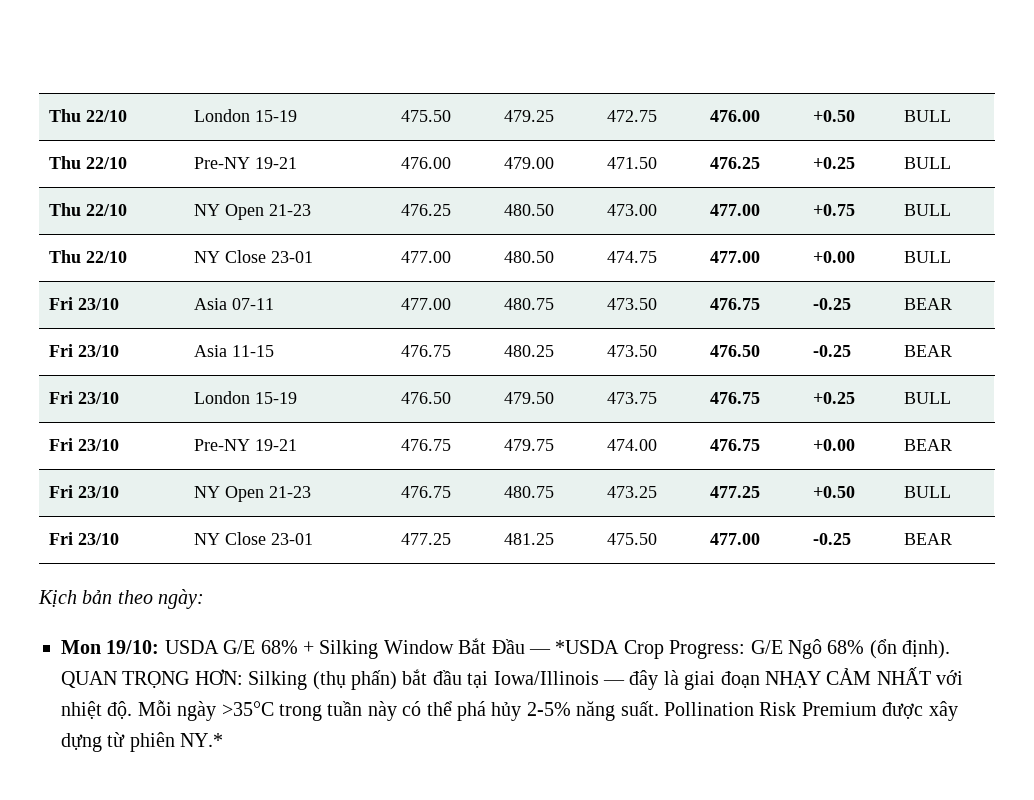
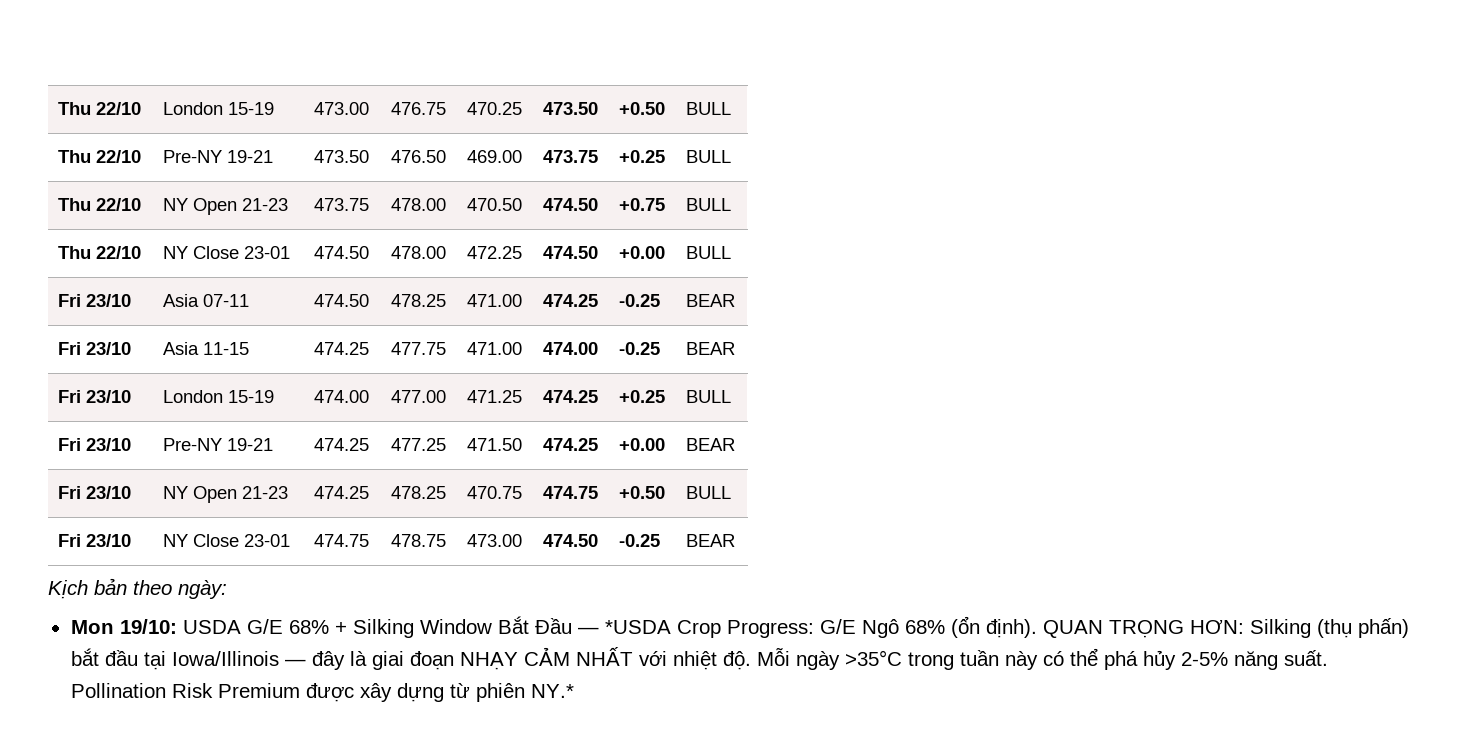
[400,110,451,122] [503,110,554,122] [606,110,657,122] [709,110,760,122] 475.50 | 479.25 | 472.75 | 476.00 -> [314,102,370,115] [391,102,447,115] [467,102,523,115] [543,102,599,115] 473.00 | 476.75 | 470.25 | 473.50
[400,157,451,169] [503,157,554,169] [606,157,657,169] [709,157,760,169] 476.00 | 479.00 | 471.50 | 476.25 -> [314,150,370,163] [391,150,447,163] [467,150,523,163] [543,150,599,163] 473.50 | 476.50 | 469.00 | 473.75
[400,204,451,216] [503,204,554,216] [606,204,657,216] [709,204,760,216] 476.25 | 480.50 | 473.00 | 477.00 -> [314,198,370,211] [391,198,447,211] [467,198,523,211] [543,198,599,211] 473.75 | 478.00 | 470.50 | 474.50
[400,251,451,263] [503,251,554,263] [606,251,657,263] [709,251,760,263] 477.00 | 480.50 | 474.75 | 477.00 -> [314,246,370,259] [391,246,447,259] [467,246,523,259] [543,246,599,259] 474.50 | 478.00 | 472.25 | 474.50
[400,298,451,310] [503,298,554,310] [606,298,657,310] [709,298,760,310] 477.00 | 480.75 | 473.50 | 476.75 -> [314,294,370,307] [391,294,447,307] [467,294,523,307] [543,294,599,307] 474.50 | 478.25 | 471.00 | 474.25
[400,345,451,357] [503,345,554,357] [606,345,657,357] [709,345,760,357] 476.75 | 480.25 | 473.50 | 476.50 -> [314,342,370,355] [391,342,447,355] [467,342,523,355] [543,342,599,355] 474.25 | 477.75 | 471.00 | 474.00
[400,392,451,404] [503,392,554,404] [606,392,657,404] [709,392,760,404] 476.50 | 479.50 | 473.75 | 476.75 -> [314,390,370,403] [391,390,447,403] [467,390,523,403] [543,390,599,403] 474.00 | 477.00 | 471.25 | 474.25
[400,439,451,451] [503,439,554,451] [606,439,657,451] [709,439,760,451] 476.75 | 479.75 | 474.00 | 476.75 -> [314,438,370,451] [391,438,447,451] [467,438,523,451] [543,438,599,451] 474.25 | 477.25 | 471.50 | 474.25
[400,486,451,498] [503,486,554,498] [606,486,657,498] [709,486,760,498] 476.75 | 480.75 | 473.25 | 477.25 -> [314,486,370,499] [391,486,447,499] [467,486,523,499] [543,486,599,499] 474.25 | 478.25 | 470.75 | 474.75
[400,533,451,545] [503,533,554,545] [606,533,657,545] [709,533,760,545] 477.25 | 481.25 | 475.50 | 477.00 -> [314,534,370,547] [391,534,447,547] [467,534,523,547] [543,534,599,547] 474.75 | 478.75 | 473.00 | 474.50

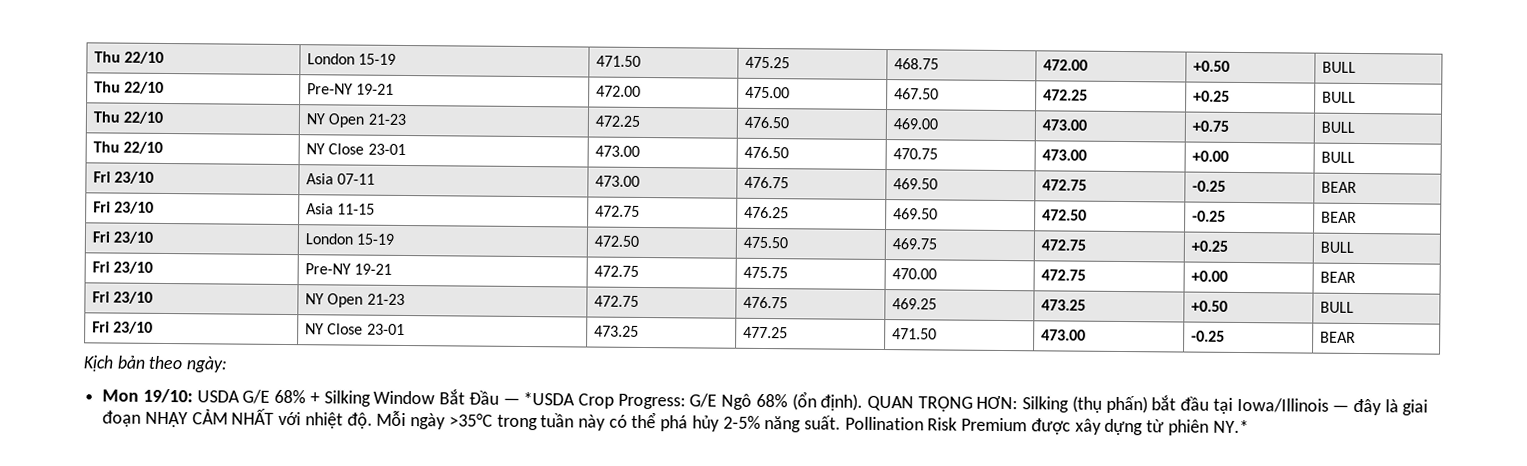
[314,102,370,115] [391,102,447,115] [467,102,523,115] [543,102,599,115] 473.00 | 476.75 | 470.25 | 473.50 -> [596,55,642,67] [745,56,791,69] [894,58,940,70] [1043,59,1089,71] 471.50 | 475.25 | 468.75 | 472.00
[314,150,370,163] [391,150,447,163] [467,150,523,163] [543,150,599,163] 473.50 | 476.50 | 469.00 | 473.75 -> [596,85,642,97] [745,86,791,99] [894,88,940,100] [1043,89,1089,101] 472.00 | 475.00 | 467.50 | 472.25
[314,198,370,211] [391,198,447,211] [467,198,523,211] [543,198,599,211] 473.75 | 478.00 | 470.50 | 474.50 -> [595,115,641,127] [744,116,790,129] [893,118,939,130] [1042,119,1088,131] 472.25 | 476.50 | 469.00 | 473.00
[314,246,370,259] [391,246,447,259] [467,246,523,259] [543,246,599,259] 474.50 | 478.00 | 472.25 | 474.50 -> [595,145,641,157] [744,146,790,159] [893,148,939,160] [1042,149,1088,161] 473.00 | 476.50 | 470.75 | 473.00
[314,294,370,307] [391,294,447,307] [467,294,523,307] [543,294,599,307] 474.50 | 478.25 | 471.00 | 474.25 -> [595,175,641,187] [744,176,790,189] [893,178,939,190] [1042,179,1088,191] 473.00 | 476.75 | 469.50 | 472.75
[314,342,370,355] [391,342,447,355] [467,342,523,355] [543,342,599,355] 474.25 | 477.75 | 471.00 | 474.00 -> [595,205,641,217] [744,206,790,219] [893,208,939,220] [1042,209,1088,221] 472.75 | 476.25 | 469.50 | 472.50
[314,390,370,403] [391,390,447,403] [467,390,523,403] [543,390,599,403] 474.00 | 477.00 | 471.25 | 474.25 -> [594,235,640,247] [743,236,789,249] [892,238,938,250] [1041,239,1087,251] 472.50 | 475.50 | 469.75 | 472.75
[314,438,370,451] [391,438,447,451] [467,438,523,451] [543,438,599,451] 474.25 | 477.25 | 471.50 | 474.25 -> [594,265,640,277] [743,266,789,279] [892,268,938,280] [1041,269,1087,281] 472.75 | 475.75 | 470.00 | 472.75
[314,486,370,499] [391,486,447,499] [467,486,523,499] [543,486,599,499] 474.25 | 478.25 | 470.75 | 474.75 -> [594,295,640,307] [743,296,789,309] [892,298,938,310] [1041,299,1087,311] 472.75 | 476.75 | 469.25 | 473.25
[314,534,370,547] [391,534,447,547] [467,534,523,547] [543,534,599,547] 474.75 | 478.75 | 473.00 | 474.50 -> [594,325,640,337] [743,326,789,339] [892,328,938,340] [1041,329,1087,341] 473.25 | 477.25 | 471.50 | 473.00

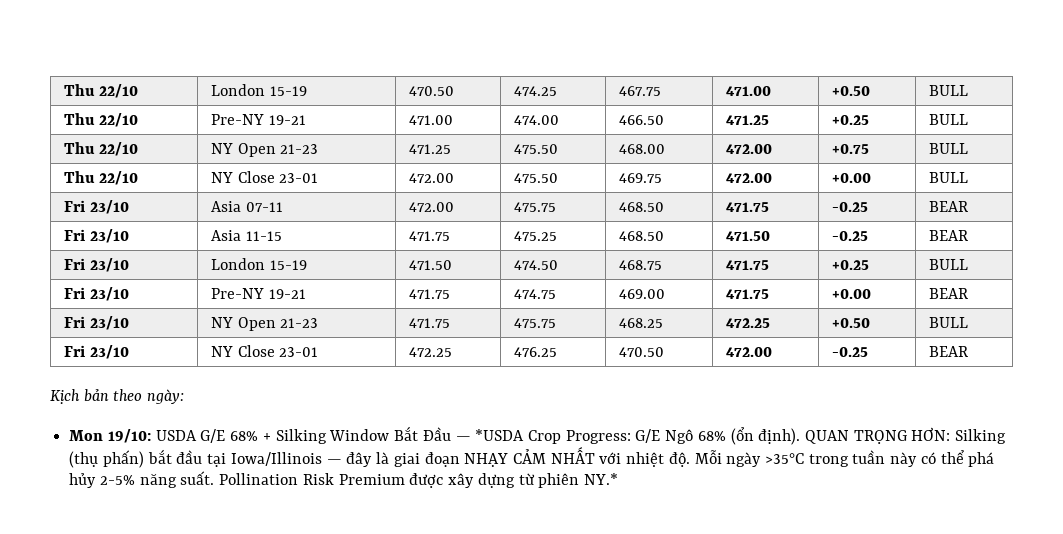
[596,55,642,67] [745,56,791,69] [894,58,940,70] [1043,59,1089,71] 471.50 | 475.25 | 468.75 | 472.00 -> [408,86,454,96] [513,86,557,96] [618,86,661,96] [725,86,771,96] 470.50 | 474.25 | 467.75 | 471.00
[596,85,642,97] [745,86,791,99] [894,88,940,100] [1043,89,1089,101] 472.00 | 475.00 | 467.50 | 472.25 -> [408,115,453,125] [513,115,559,125] [618,115,664,125] [725,115,769,125] 471.00 | 474.00 | 466.50 | 471.25
[595,115,641,127] [744,116,790,129] [893,118,939,130] [1042,119,1088,131] 472.25 | 476.50 | 469.00 | 473.00 -> [408,144,451,154] [513,144,558,154] [618,144,665,154] [725,144,772,154] 471.25 | 475.50 | 468.00 | 472.00
[595,145,641,157] [744,146,790,159] [893,148,939,160] [1042,149,1088,161] 473.00 | 476.50 | 470.75 | 473.00 -> [408,173,454,183] [513,173,558,183] [618,173,662,183] [725,173,772,183] 472.00 | 475.50 | 469.75 | 472.00
[595,175,641,187] [744,176,790,189] [893,178,939,190] [1042,179,1088,191] 473.00 | 476.75 | 469.50 | 472.75 -> [408,202,454,212] [513,202,556,212] [618,202,664,212] [725,202,769,212] 472.00 | 475.75 | 468.50 | 471.75
[595,205,641,217] [744,206,790,219] [893,208,939,220] [1042,209,1088,221] 472.75 | 476.25 | 469.50 | 472.50 -> [408,231,450,241] [513,231,557,241] [618,231,664,241] [725,231,770,241] 471.75 | 475.25 | 468.50 | 471.50
[594,235,640,247] [743,236,789,249] [892,238,938,250] [1041,239,1087,251] 472.50 | 475.50 | 469.75 | 472.75 -> [408,260,452,270] [513,260,558,270] [618,260,662,270] [725,260,769,270] 471.50 | 474.50 | 468.75 | 471.75
[594,265,640,277] [743,266,789,279] [892,268,938,280] [1041,269,1087,281] 472.75 | 475.75 | 470.00 | 472.75 -> [408,289,450,299] [513,289,556,299] [618,289,665,299] [725,289,769,299] 471.75 | 474.75 | 469.00 | 471.75
[594,295,640,307] [743,296,789,309] [892,298,938,310] [1041,299,1087,311] 472.75 | 476.75 | 469.25 | 473.25 -> [408,318,450,328] [513,318,556,328] [618,318,663,328] [725,318,770,328] 471.75 | 475.75 | 468.25 | 472.25
[594,325,640,337] [743,326,789,339] [892,328,938,340] [1041,329,1087,341] 473.25 | 477.25 | 471.50 | 473.00 -> [408,347,452,357] [513,347,557,357] [618,347,664,357] [725,347,772,357] 472.25 | 476.25 | 470.50 | 472.00

